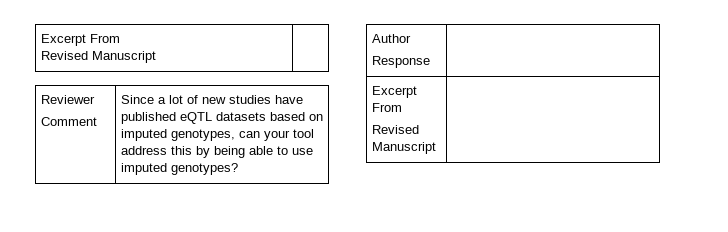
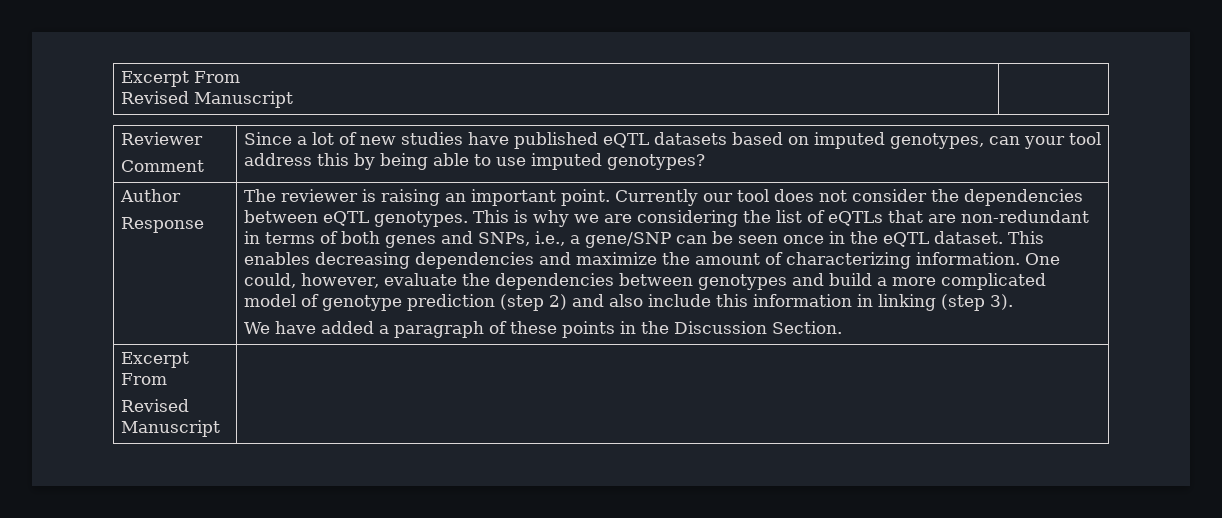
(430, 62) none -> [243,189,1083,206] [243,210,1089,227] [243,231,1044,248] [243,252,1060,269] [243,273,1047,290] [243,294,1013,311] [243,321,843,338] The reviewer is raising an important point. Currently our tool does not consider the dependencies between eQTL genotypes. This is why we are considering the list of eQTLs that are non-redundant in terms of both genes and SNPs, i.e., a gene/SNP can be seen once in the eQTL dataset. This enables decreasing dependencies and maximize the amount of characterizing information. One could, however, evaluate the dependencies between genotypes and build a more complicated model of genotype prediction (step 2) and also include this information in linking (step 3). // We have added a paragraph of these points in the Discussion Section.

